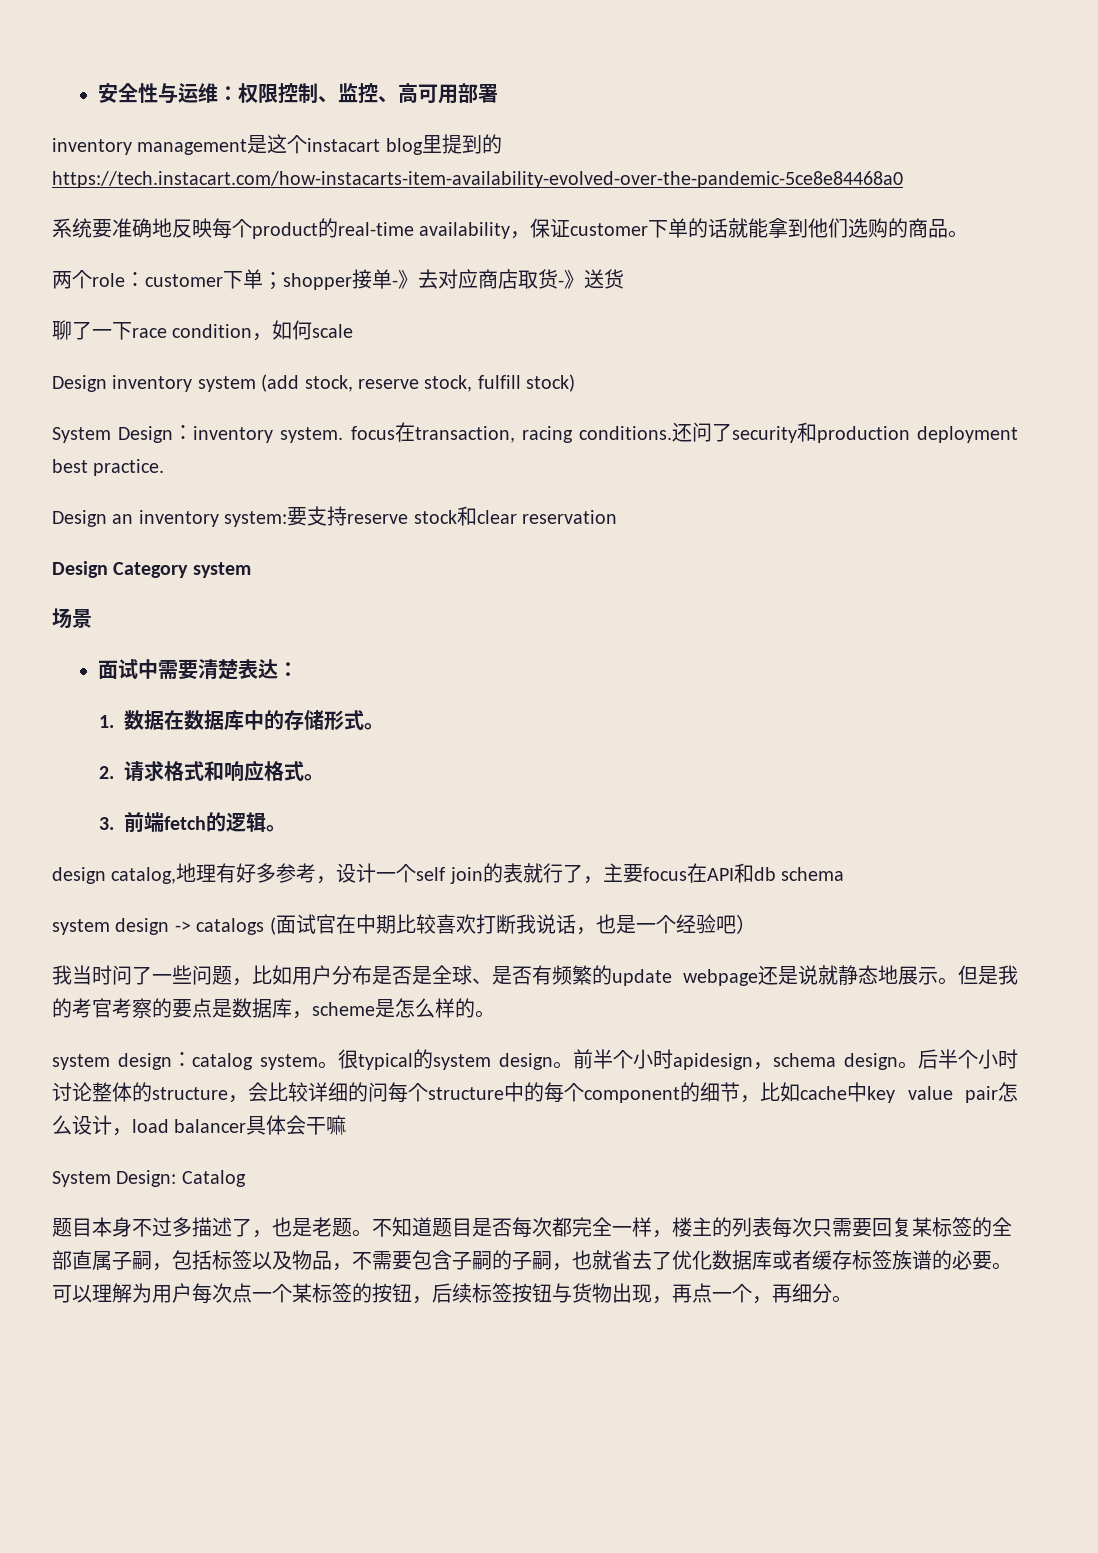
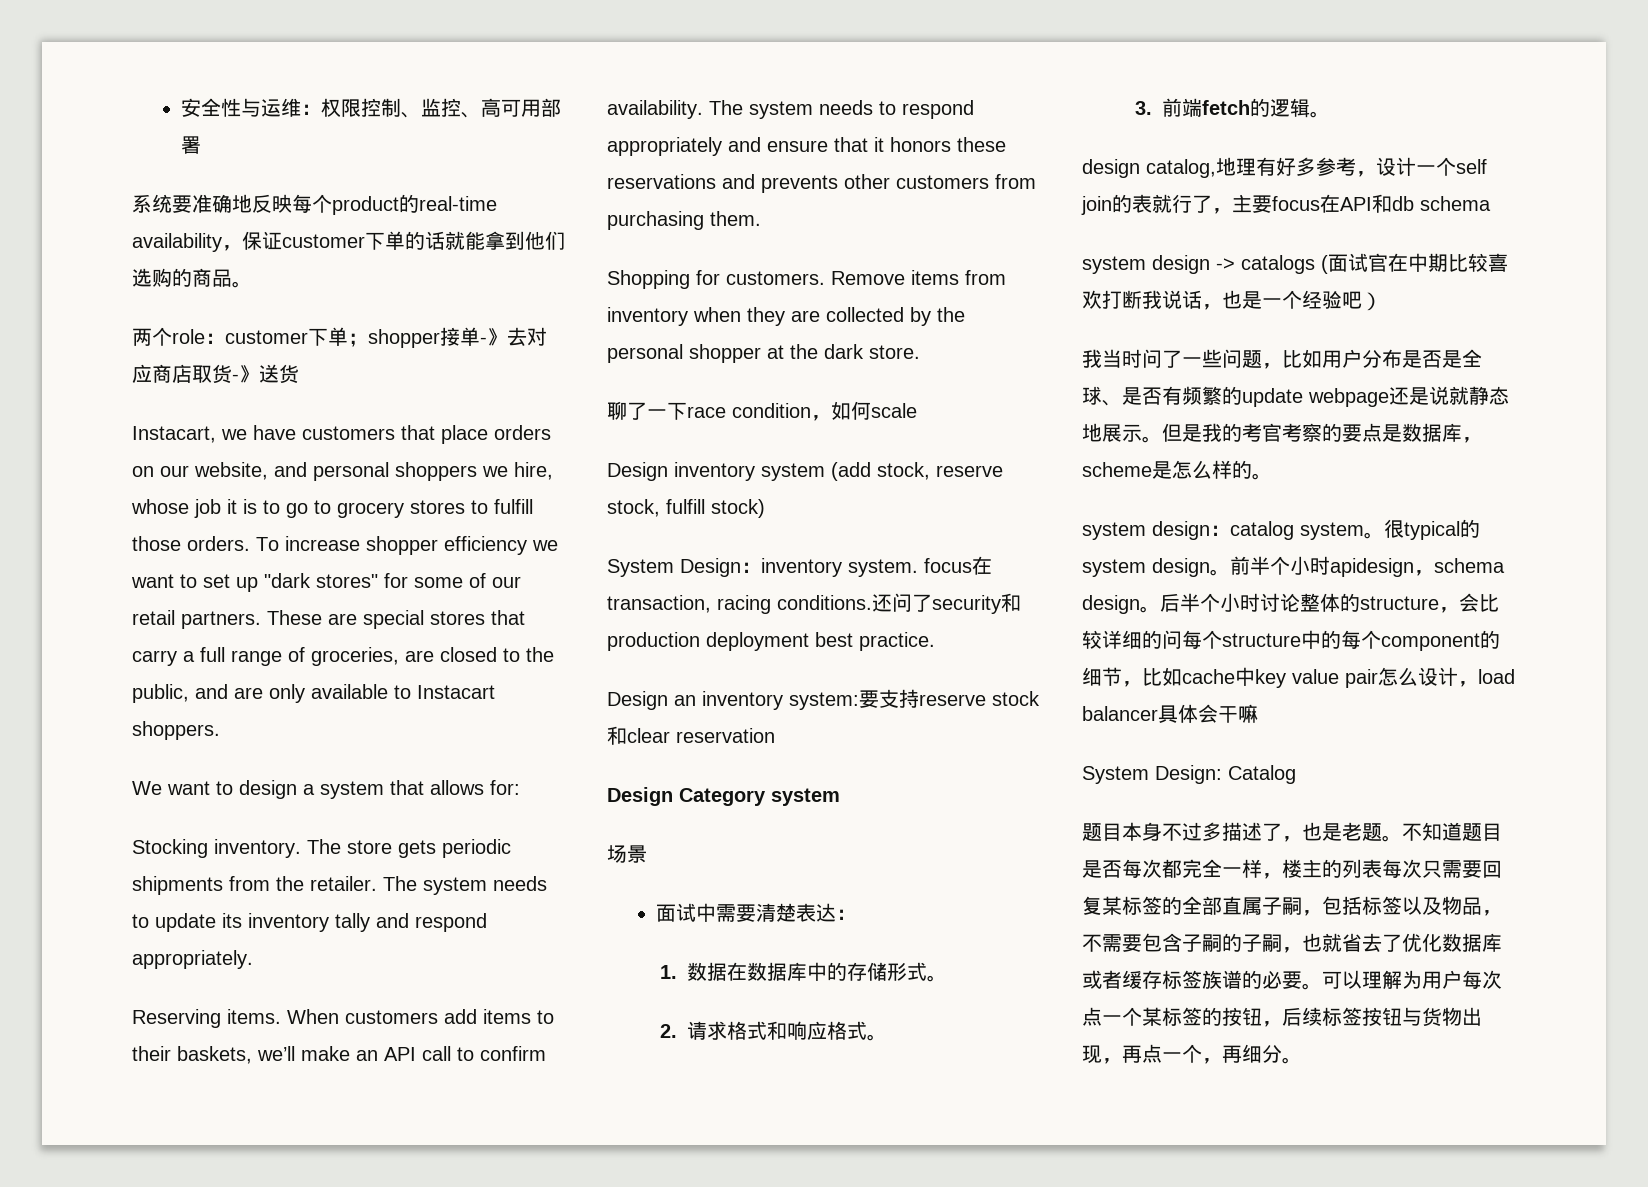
[52,134,502,155] [52,171,903,188] // inventory management是这个instacart blog里提到的https://tech.instacart.com/how-instacarts-item-availability-evolved-over-the-pandemic-5ce8e84468a0 -> (201, 145) none
(624, 279) none -> [132,425,551,444] [132,462,553,481] [131,499,533,518] [132,536,558,555] [131,573,521,592] [132,610,525,629] [132,647,554,666] [132,684,495,703] [132,721,220,740] [132,780,520,799] [132,839,511,858] [132,876,547,895] [132,913,487,932] [132,950,253,969] [132,1009,554,1028] [132,1046,546,1064] [607,100,974,119] [607,137,1006,156] [607,174,1036,193] [607,211,761,230] [607,270,1006,289] [607,307,965,326] [607,344,920,363] // Instacart, we have customers that place orders on our website, and personal shoppers we hire, whose job it is to go to grocery stores to fulfill those orders. To increase shopper efficiency we want to set up "dark stores" for some of our retail partners. These are special stores that carry a full range of groceries, are closed to the public, and are only available to Instacart shoppers. // We want to design a system that allows for: // Stocking inventory. The store gets periodic shipments from the retailer. The system needs to update its inventory tally and respond appropriately. // Reserving items. When customers add items to their baskets, we’ll make an API call to confirm availability. The system needs to respond appropriately and ensure that it honors these reservations and prevents other customers from purchasing them. // Shopping for customers. Remove items from inventory when they are collected by the personal shopper at the dark store.

